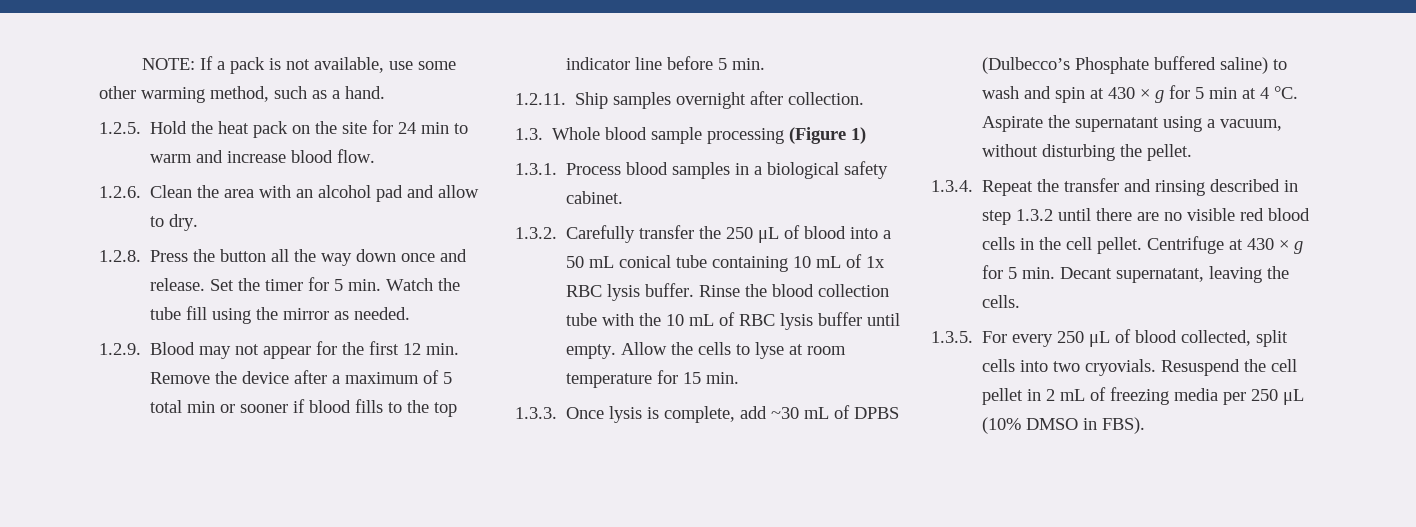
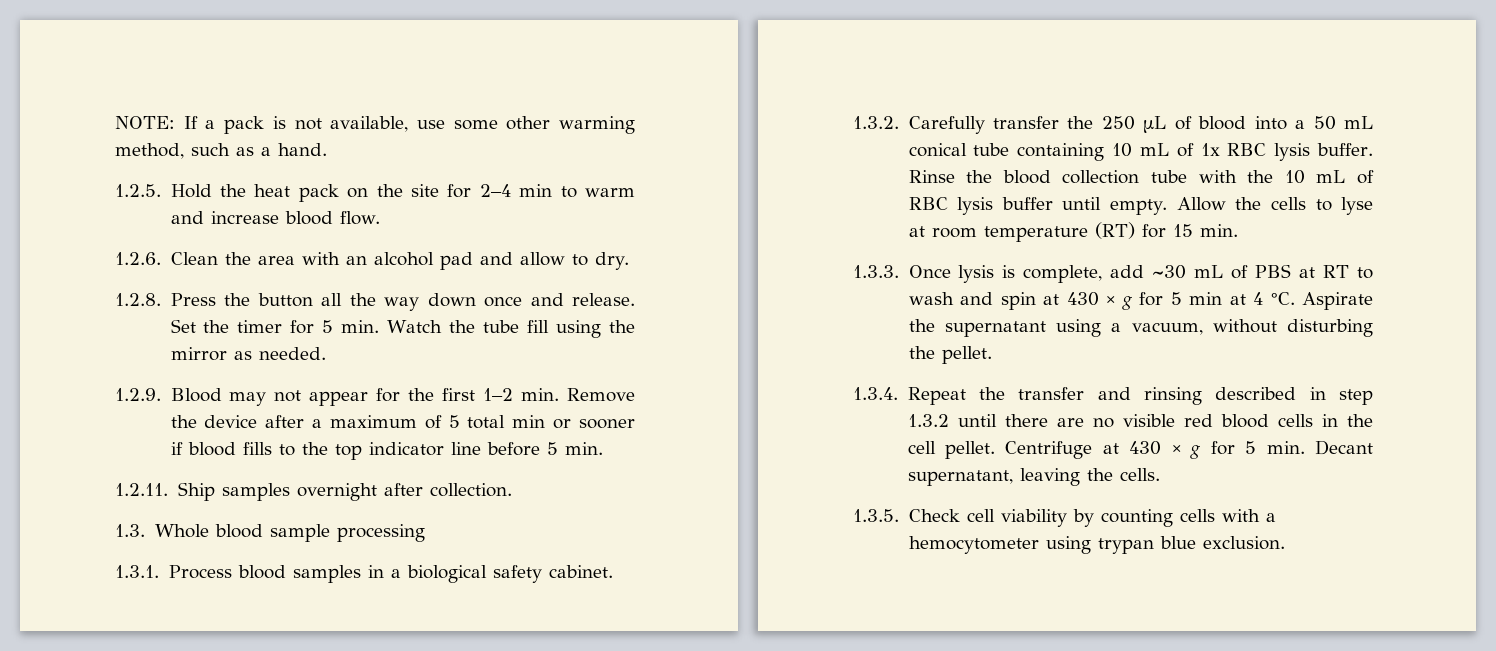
[398,122,417,134] 24 -> [479,184,511,197] 2–4
[403,343,422,355] 12 -> [483,388,514,401] 1–2
[789,127,867,144] (Figure 1) -> (425, 533) none
(653, 380) none -> [1094,222,1135,239] (RT)
[854,407,900,419] [982,56,1269,74] DPBS (Dulbecco’s Phosphate buffered saline) -> [1255,264,1350,278] PBS at RT
[982,329,1289,347] [982,359,1298,376] [982,387,1305,405] [982,417,1146,434] For every 250 μL of blood collected, split cells into two cryovials. Resuspend the cell pellet in 2 mL of freezing media per 250 μL (10% DMSO in FBS). -> [908,509,1276,527] [908,536,1285,554] Check cell viability by counting cells with a hemocytometer using trypan blue exclusion.

